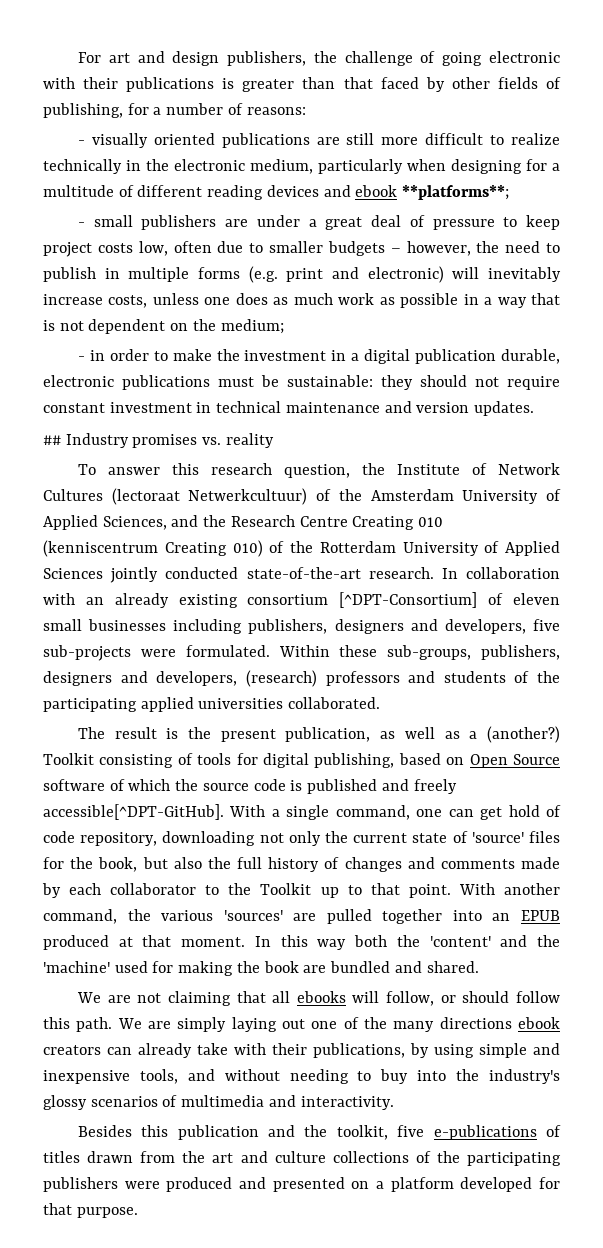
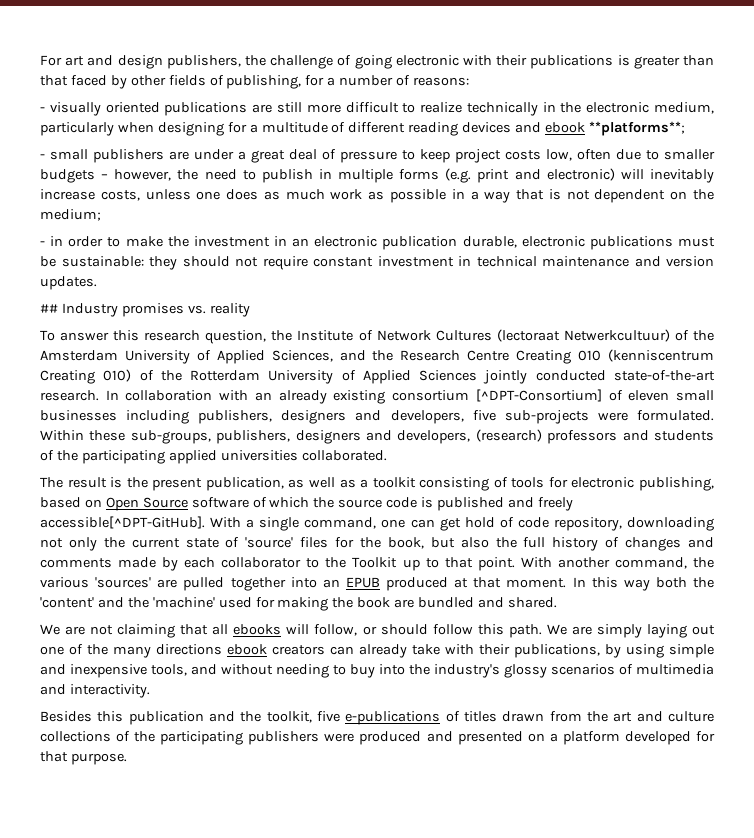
[351,349,411,364] a digital -> [292,236,378,247] an electronic
[487,726,560,743] [43,753,94,765] (another?) Toolkit -> [372,477,416,488] toolkit
[263,753,309,768] digital -> [571,477,635,488] electronic

